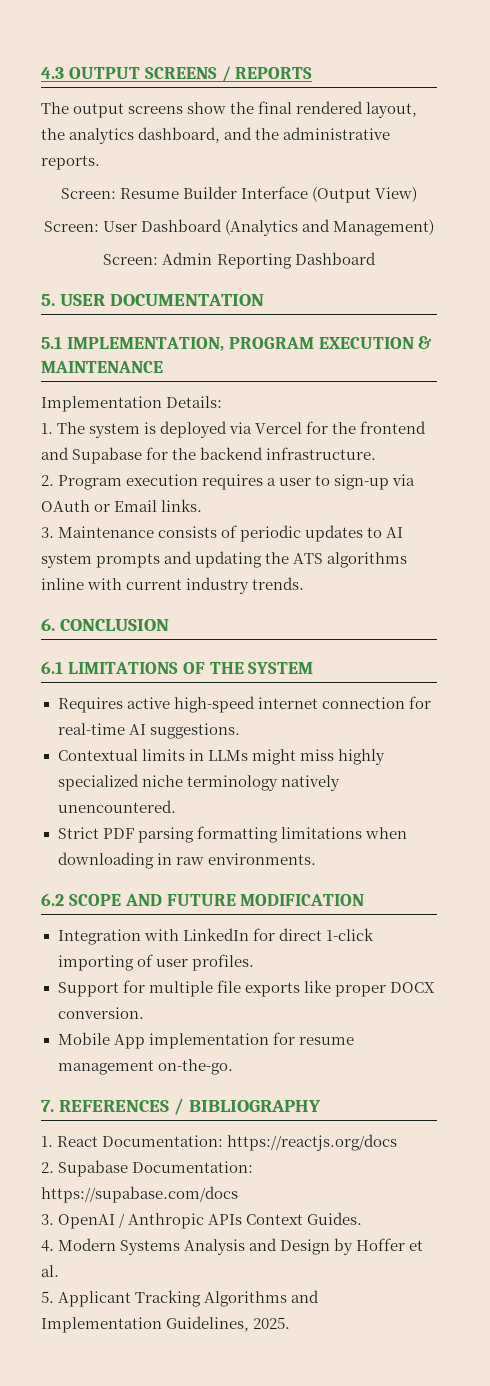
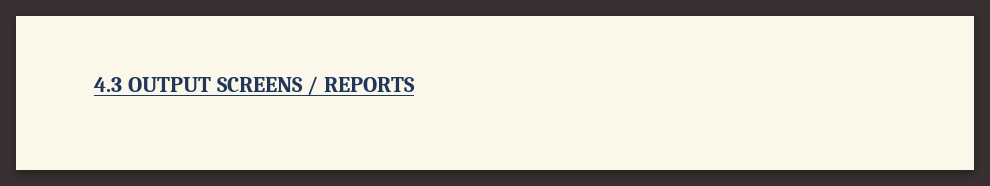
[41,101,418,118] [41,127,391,144] [41,155,100,170] [60,186,418,203] [43,219,435,236] [103,252,376,269] [41,294,264,306] [41,336,433,352] [41,361,163,373] [41,396,223,412] [41,421,427,438] [41,447,377,464] [41,474,416,490] [41,499,203,512] [41,525,404,542] [41,551,408,568] [41,577,305,594] [41,618,169,631] [41,661,314,674] [57,696,431,713] [57,723,240,739] [57,749,385,765] [57,774,340,791] [57,800,176,813] [57,826,407,843] [57,852,316,869] [41,893,365,906] [57,928,374,945] [57,954,254,971] [57,980,435,997] [57,1007,144,1019] [57,1032,354,1049] [57,1059,233,1075] [41,1098,321,1115] [41,1134,398,1151] [41,1160,254,1177] [41,1186,238,1203] [41,1212,363,1229] [41,1238,424,1255] [41,1265,59,1277] [41,1290,320,1307] [41,1316,291,1333] // The output screens show the final rendered layout, the analytics dashboard, and the administrative reports. // Screen: Resume Builder Interface (Output View) // Screen: User Dashboard (Analytics and Management) // Screen: Admin Reporting Dashboard // 5. USER DOCUMENTATION // 5.1 IMPLEMENTATION, PROGRAM EXECUTION & MAINTENANCE // Implementation Details: // 1. The system is deployed via Vercel for the frontend and Supabase for the backend infrastructure. // 2. Program execution requires a user to sign-up via OAuth or Email links. // 3. Maintenance consists of periodic updates to AI system prompts and updating the ATS algorithms inline with current industry trends. // 6. CONCLUSION // 6.1 LIMITATIONS OF THE SYSTEM // Requires active high-speed internet connection for real-time AI suggestions. // Contextual limits in LLMs might miss highly specialized niche terminology natively unencountered. // Strict PDF parsing formatting limitations when downloading in raw environments. // 6.2 SCOPE AND FUTURE MODIFICATION // Integration with LinkedIn for direct 1-click importing of user profiles. // Support for multiple file exports like proper DOCX conversion. // Mobile App implementation for resume management on-the-go. // 7. REFERENCES / BIBLIOGRAPHY // 1. React Documentation: https://reactjs.org/docs // 2. Supabase Documentation: https://supabase.com/docs // 3. OpenAI / Anthropic APIs Context Guides. // 4. Modern Systems Analysis and Design by Hoffer et al. // 5. Applicant Tracking Algorithms and Implementation Guidelines, 2025. -> (416, 84) none

